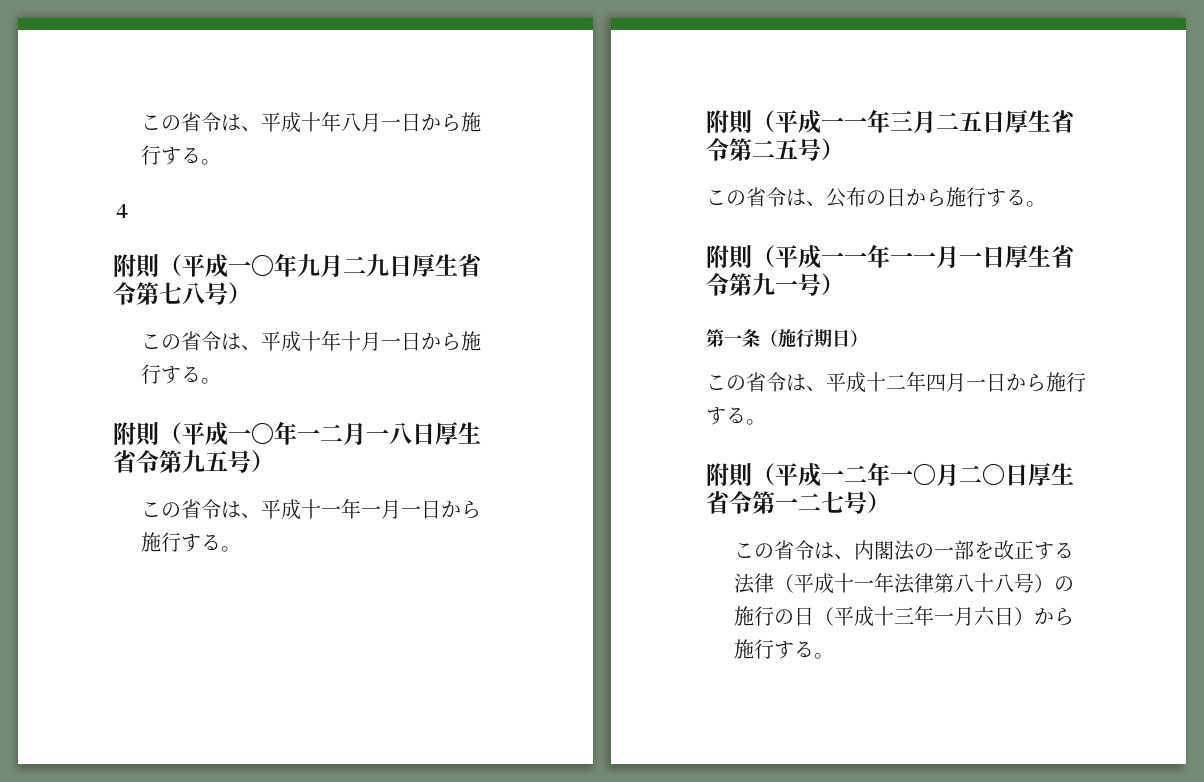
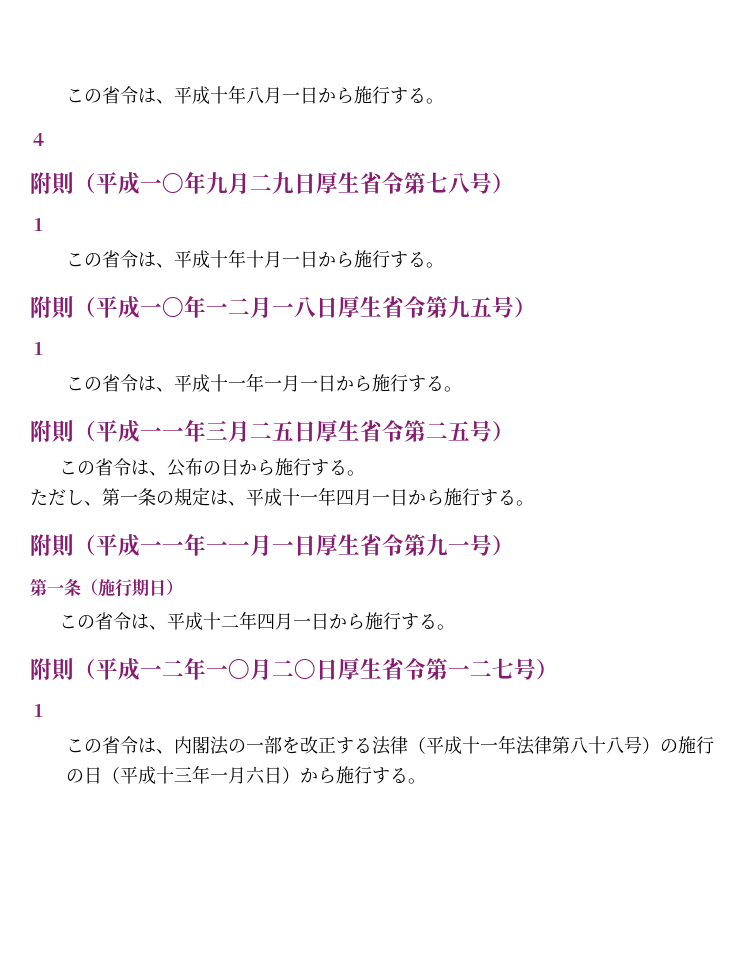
(251, 293) none -> [30,218,47,231] // １
(274, 461) none -> [30,342,47,355] // １
(1046, 204) none -> [30,487,534,506] // ただし、第一条の規定は、平成十一年四月一日から施行する。
(890, 502) none -> [30,704,47,717] // １

